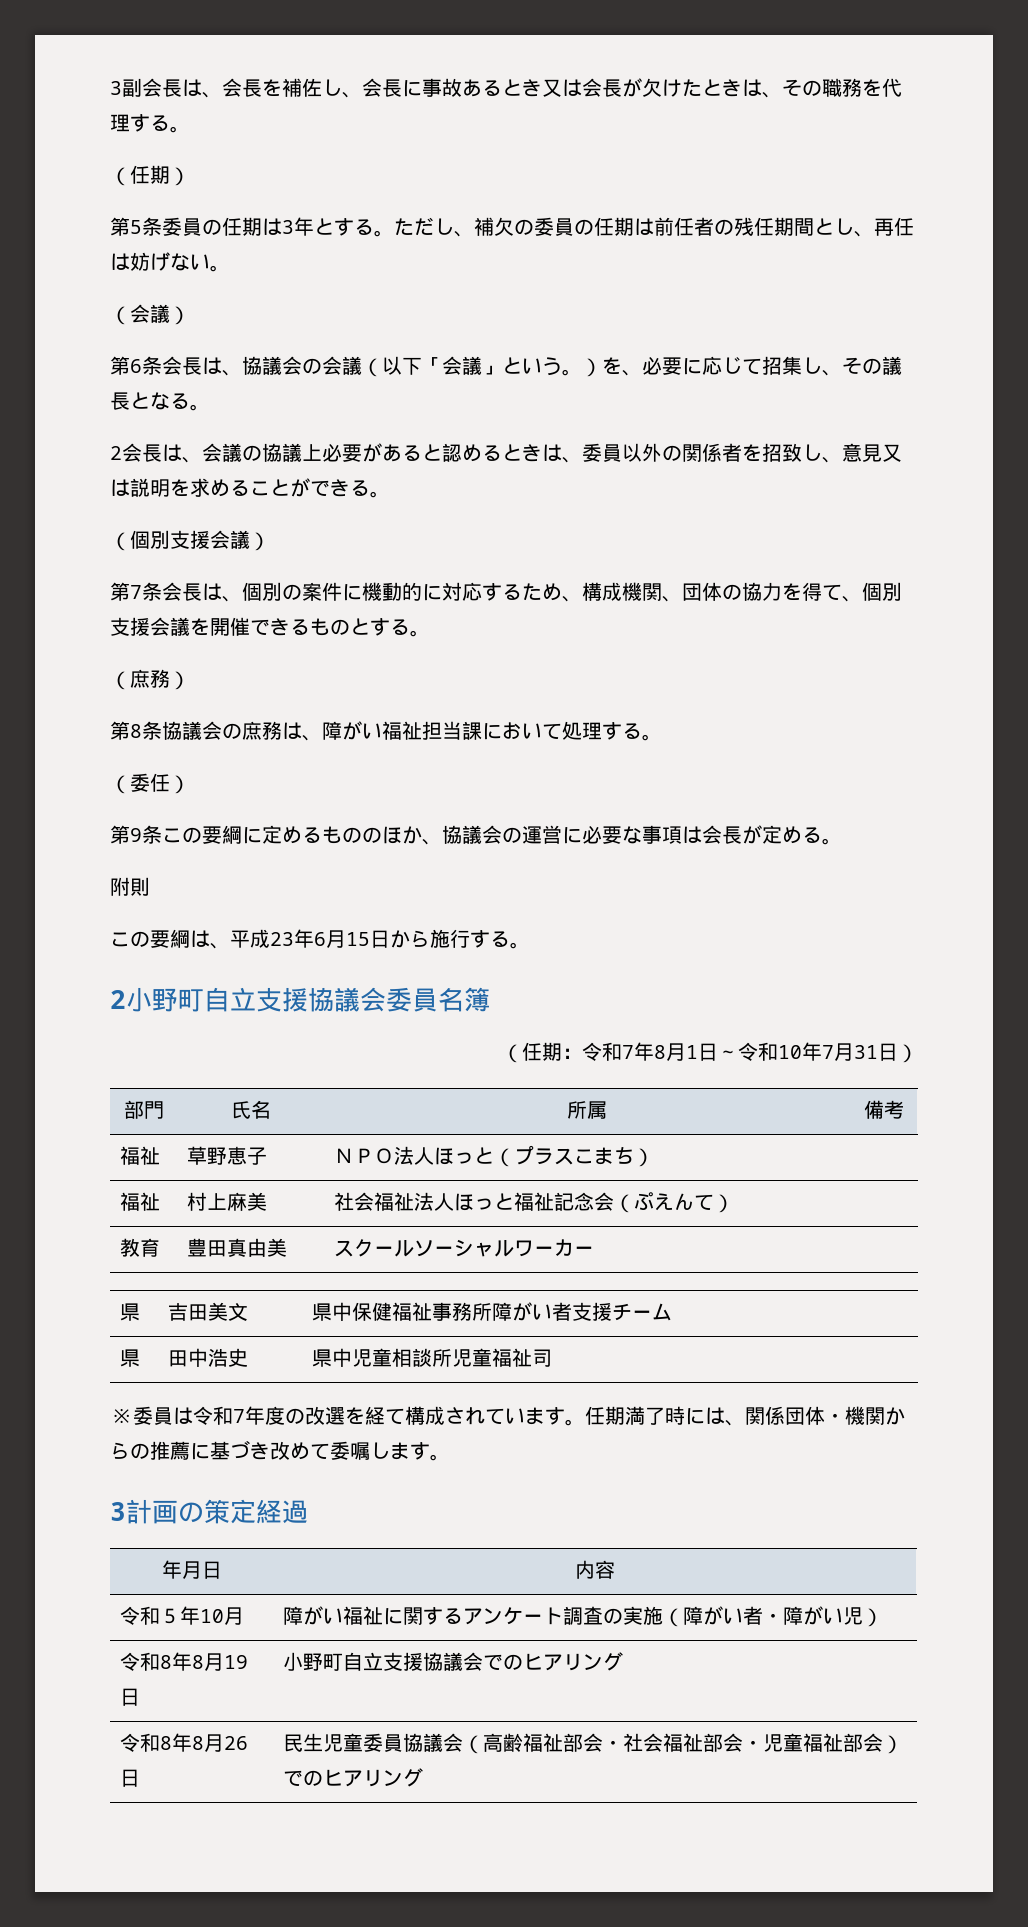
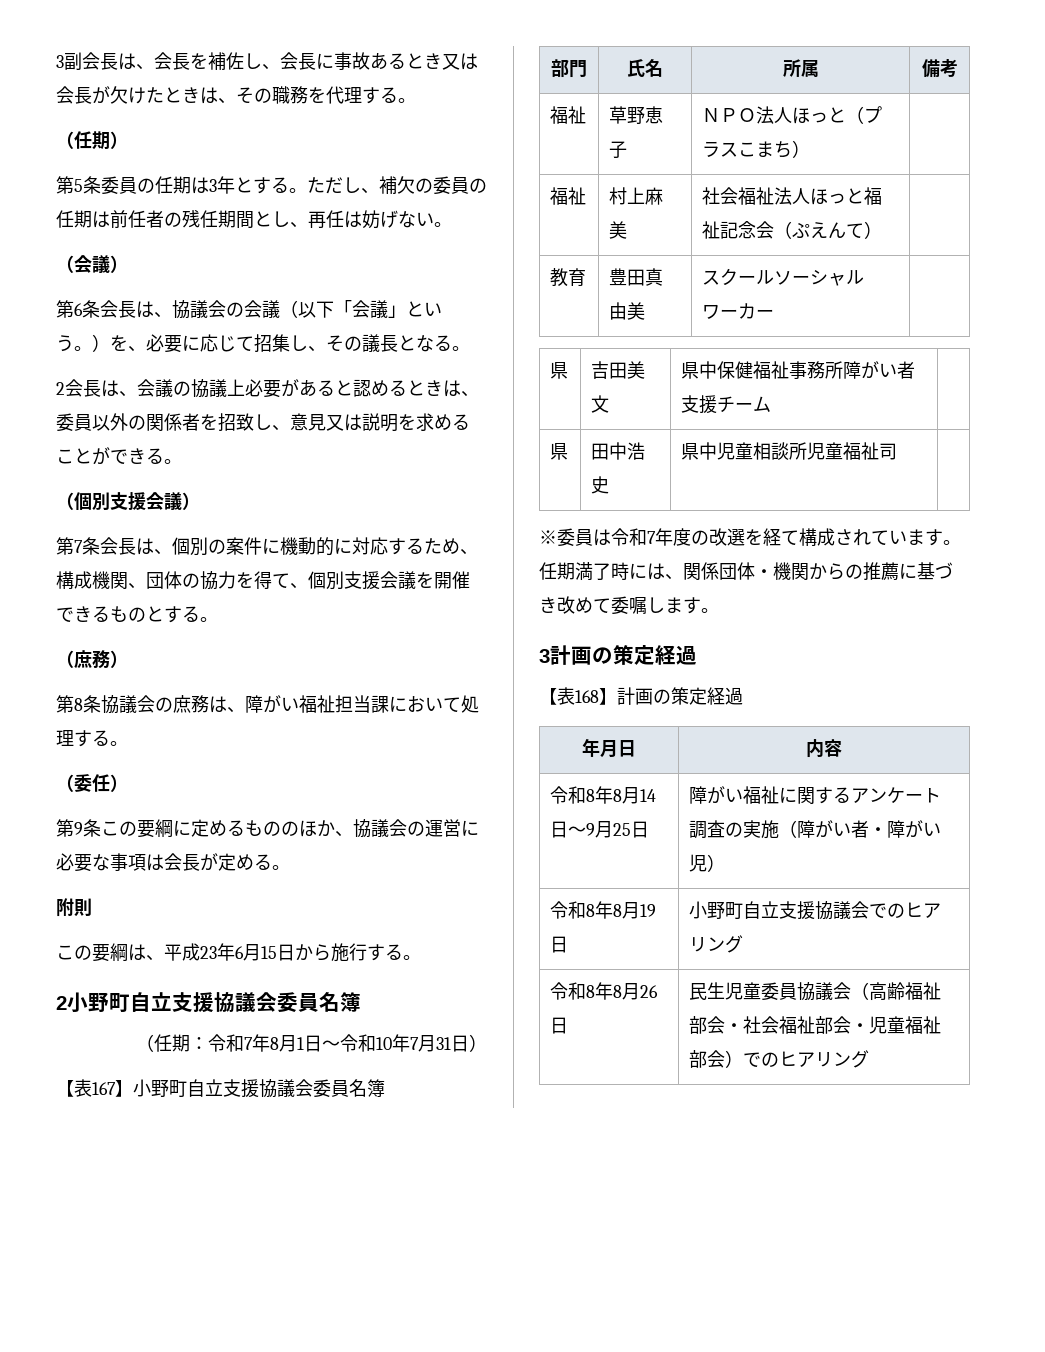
(918, 1053) none -> [56,1079,385,1098] // 【表167】小野町自立支援協議会委員名簿
[162,1560,222,1579] [575,1560,615,1579] [120,1606,245,1625] // 年月日 | 内容 // 令和５年10月 -> [539,687,743,705] [582,738,636,758] [806,739,842,758] [550,786,657,804] [550,821,650,838] // 【表168】計画の策定経過 // 年月日 | 内容 // 令和8年8月14日～9月25日

